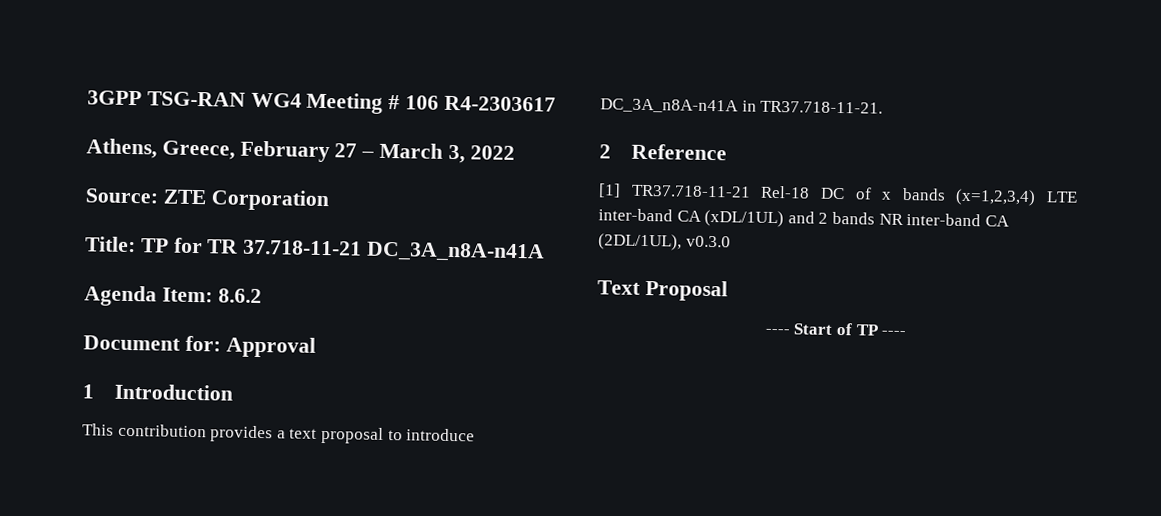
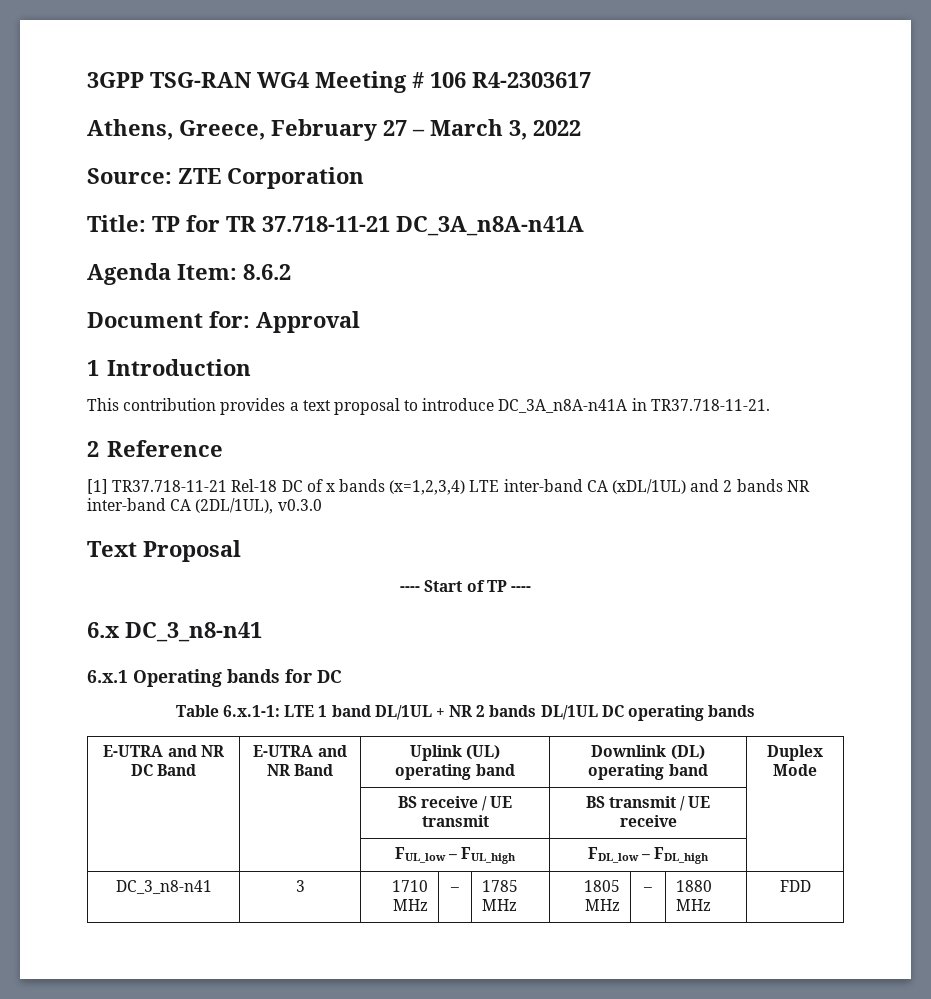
(907, 333) none -> [87,622,262,642] [87,669,342,687] [175,705,756,721] [103,745,225,757] [130,764,197,776] [253,745,347,757] [266,764,334,776] [409,745,501,761] [395,764,515,780] [591,745,705,760] [588,764,708,780] [767,745,823,761] [773,764,817,776] [397,796,513,811] [421,815,489,827] [585,796,711,811] [619,815,677,827] [394,847,517,864] [587,847,710,864] [115,880,212,894] [295,880,305,892] [391,880,428,892] [392,899,428,911] [450,887,459,892] [482,880,519,892] [482,899,518,911] [583,880,620,892] [584,899,620,911] [643,887,652,892] [676,880,713,892] [676,899,712,911] [779,880,811,892] // 6.x DC_3_n8-n41 // 6.x.1 Operating bands for DC // Table 6.x.1-1: LTE 1 band DL/1UL + NR 2 bands DL/1UL DC operating bands // E-UTRA and NR DC Band | E-UTRA and NR Band | Uplink (UL) operating band | Downlink (DL) operating band | Duplex Mode // | | BS receive / UE transmit | BS transmit / UE receive | // | | FUL_low – FUL_high | FDL_low – FDL_high | // DC_3_n8-n41 | 3 | 1710 MHz | – | 1785 MHz | 1805 MHz | – | 1880 MHz | FDD

